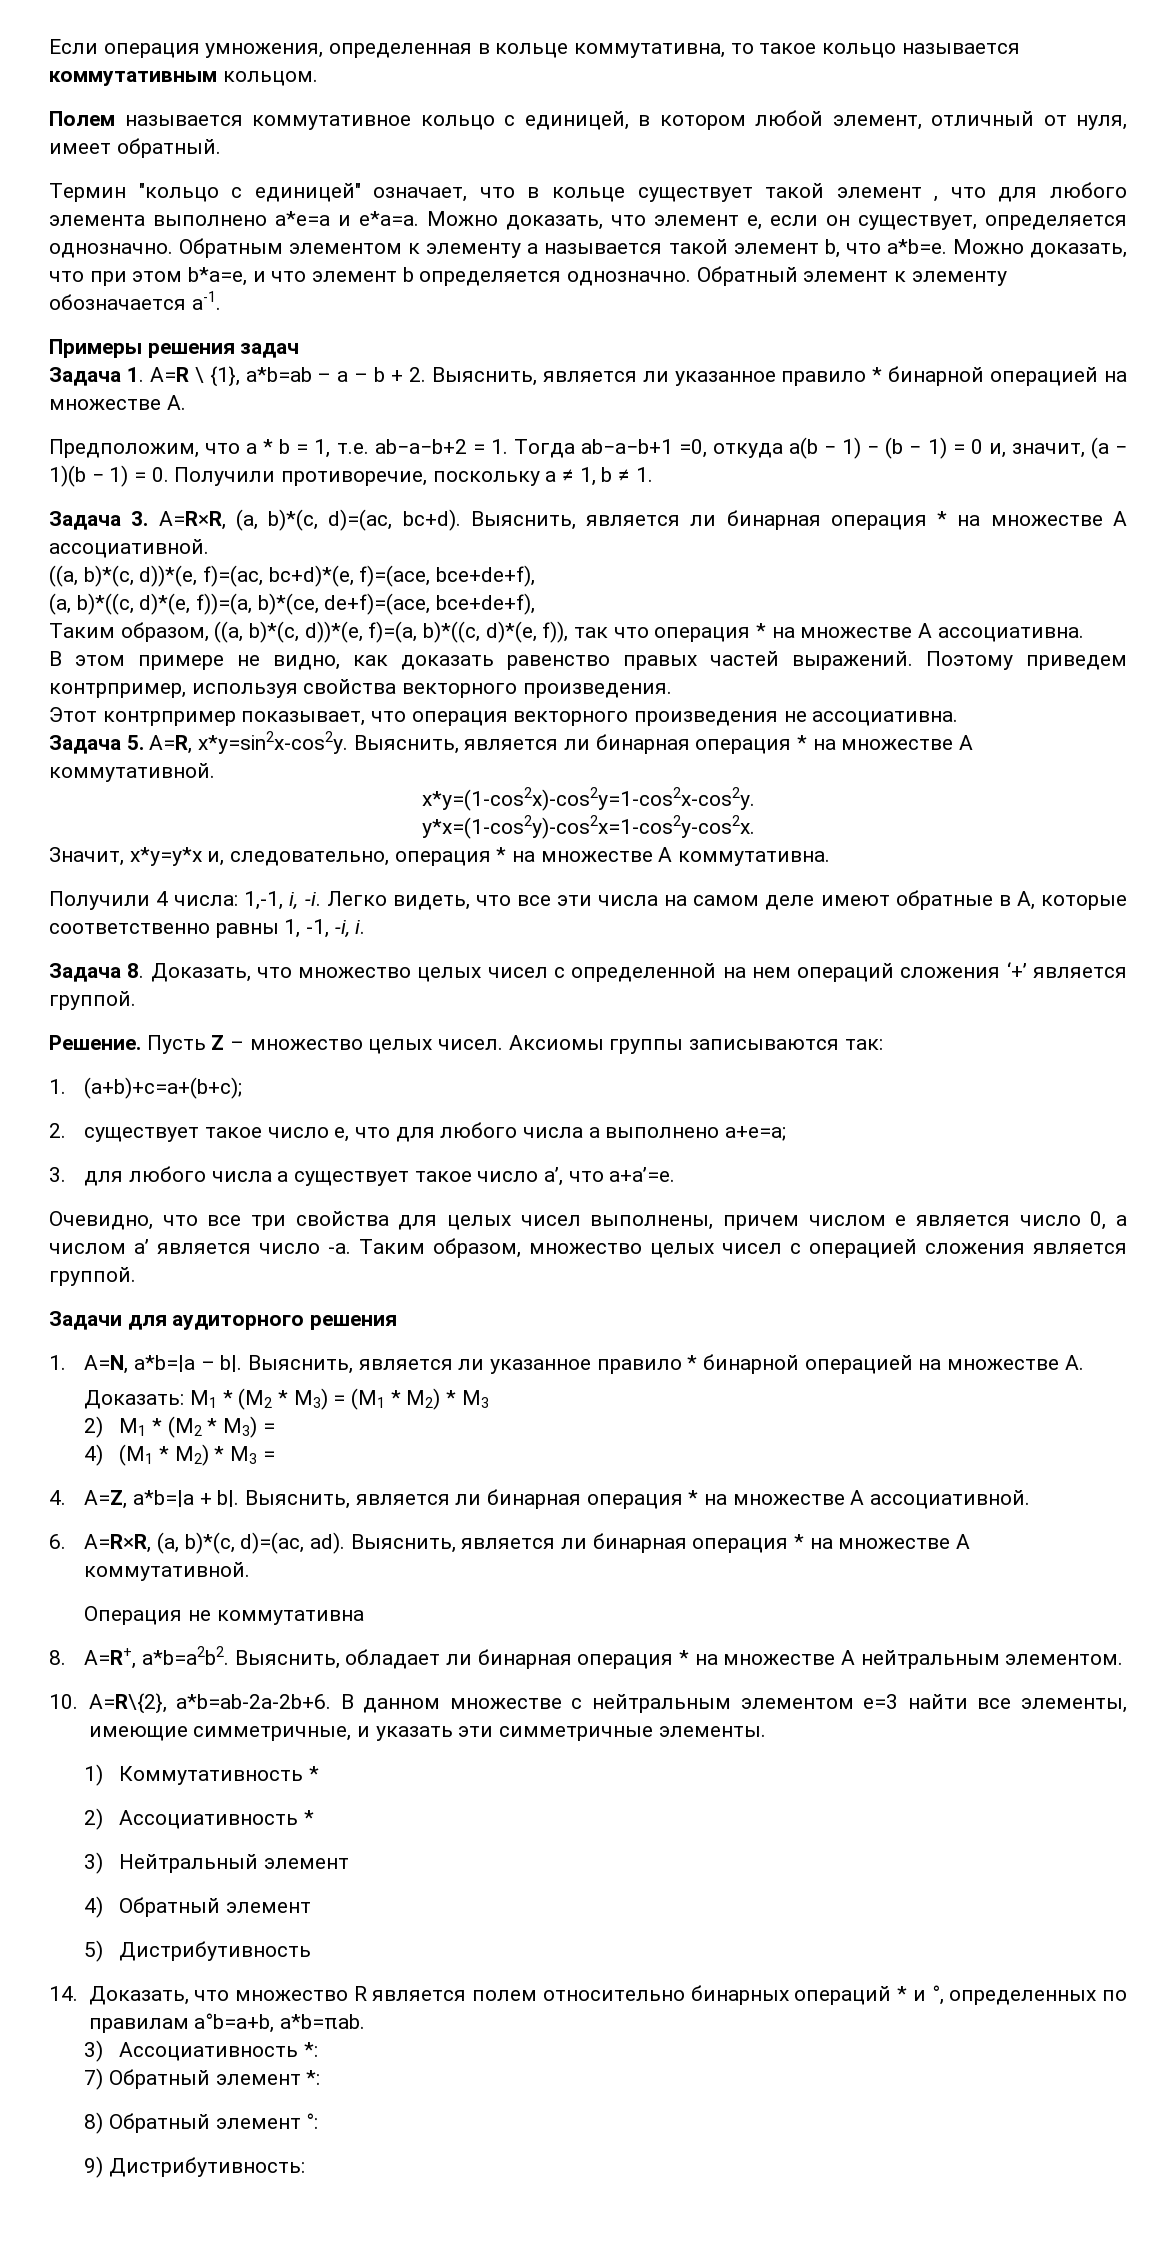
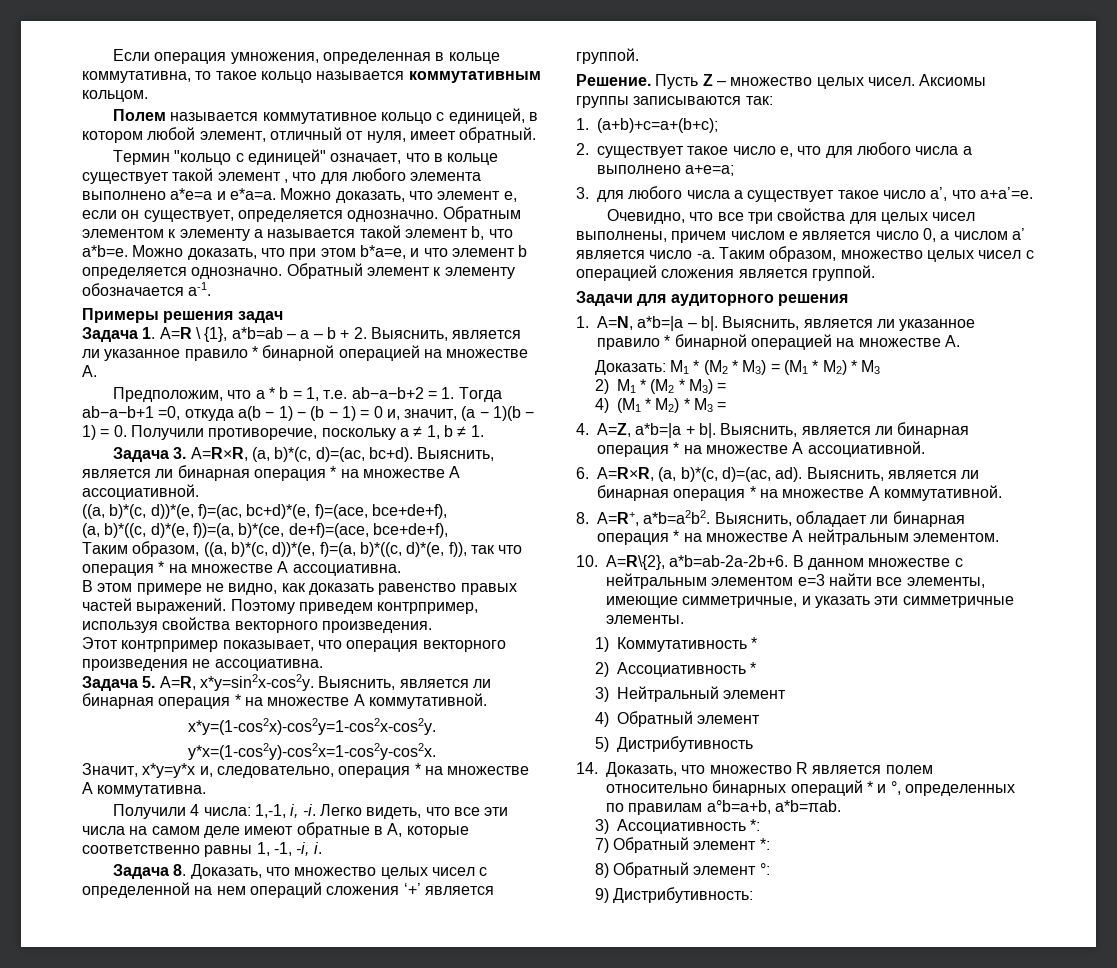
[84,1606,364,1625] // Операция не коммутативна -> (1002, 493) none

